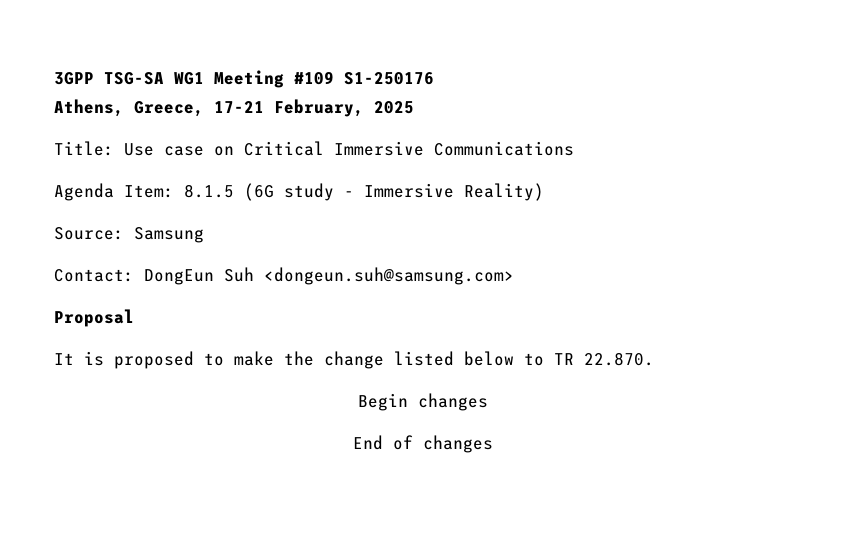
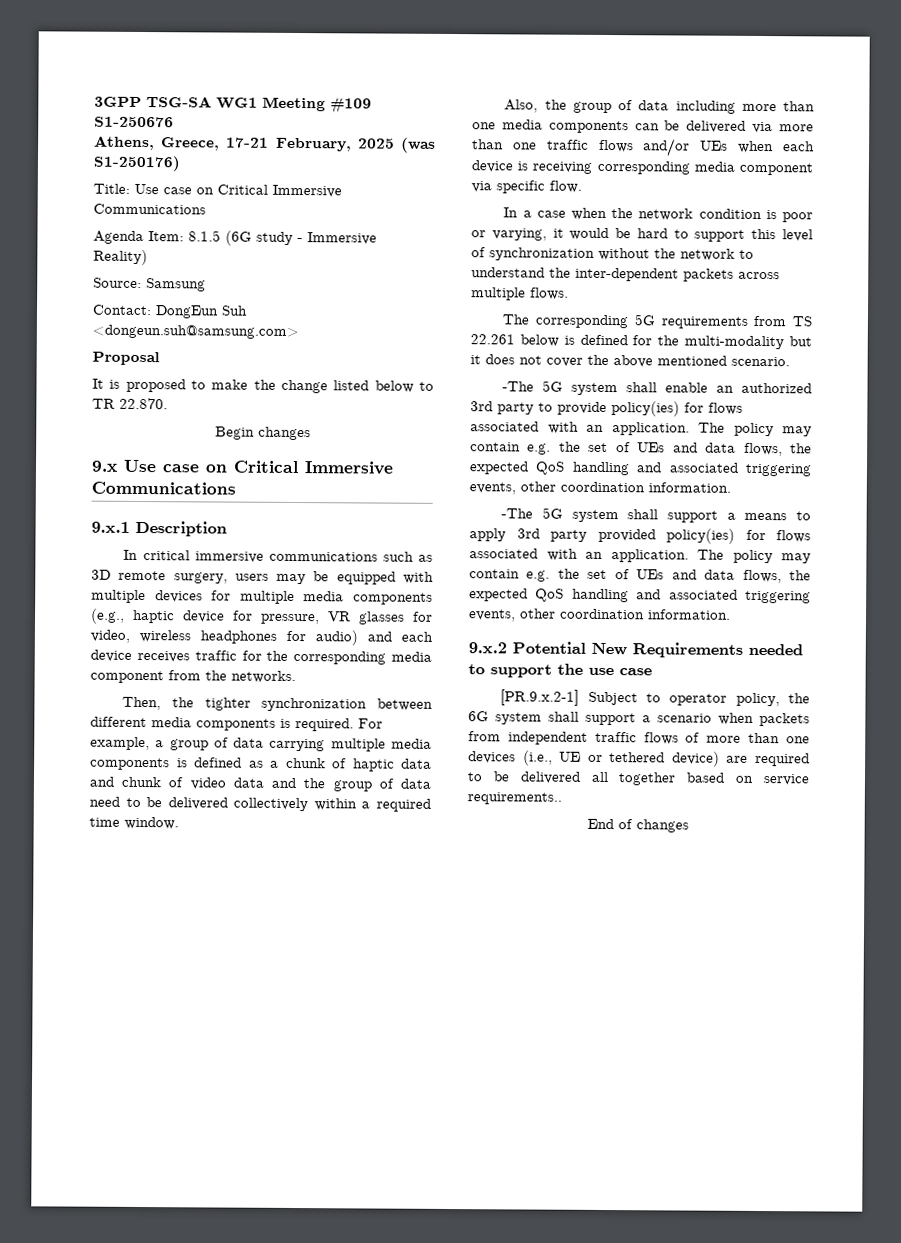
[344,72,434,85] S1-250176 -> [94,116,174,128] S1-250676
(414, 107) none -> [401,137,436,153] [93,155,180,172] (was S1-250176)
(488, 402) none -> [91,459,394,475] [91,481,236,495] [91,520,227,537] [123,549,434,563] [91,569,434,585] [91,589,433,605] [90,608,433,625] [90,629,433,646] [90,649,433,665] [90,670,296,684] [122,696,433,712] [90,716,383,732] [90,736,432,752] [90,757,432,772] [89,776,432,792] [89,796,431,812] [89,816,179,830] [504,99,815,114] [472,119,814,134] [472,138,815,157] [471,160,813,176] [471,180,582,194] [503,207,813,223] [471,227,813,242] [471,247,754,261] [471,267,780,282] [471,287,569,301] [502,314,812,329] [470,334,812,350] [470,354,790,368] [502,380,812,396] [470,401,743,417] [470,421,812,437] [470,441,812,457] [469,461,812,477] [469,481,731,495] [501,507,811,523] [469,528,811,544] [469,548,811,564] [469,568,811,584] [469,588,811,604] [469,608,731,622] [468,641,803,658] [468,663,652,678] [500,689,810,707] [468,711,810,727] [468,731,810,745] [468,750,810,767] [467,771,810,786] [467,792,562,805] // 9.x Use case on Critical Immersive Communications // 9.x.1 Description // In critical immersive communications such as 3D remote surgery, users may be equipped with multiple devices for multiple media components (e.g., haptic device for pressure, VR glasses for video, wireless headphones for audio) and each device receives traffic for the corresponding media component from the networks. // Then, the tighter synchronization between different media components is required. For example, a group of data carrying multiple media components is defined as a chunk of haptic data and chunk of video data and the group of data need to be delivered collectively within a required time window. // Also, the group of data including more than one media components can be delivered via more than one traffic flows and/or UEs when each device is receiving corresponding media component via specific flow. // In a case when the network condition is poor or varying, it would be hard to support this level of synchronization without the network to understand the inter-dependent packets across multiple flows. // The corresponding 5G requirements from TS 22.261 below is defined for the multi-modality but it does not cover the above mentioned scenario. // -The 5G system shall enable an authorized 3rd party to provide policy(ies) for flows associated with an application. The policy may contain e.g. the set of UEs and data flows, the expected QoS handling and associated triggering events, other coordination information. // -The 5G system shall support a means to apply 3rd party provided policy(ies) for flows associated with an application. The policy may contain e.g. the set of UEs and data flows, the expected QoS handling and associated triggering events, other coordination information. // 9.x.2 Potential New Requirements needed to support the use case // [PR.9.x.2-1] Subject to operator policy, the 6G system shall support a scenario when packets from independent traffic flows of more than one devices (i.e., UE or tethered device) are required to be delivered all together based on service requirements..

